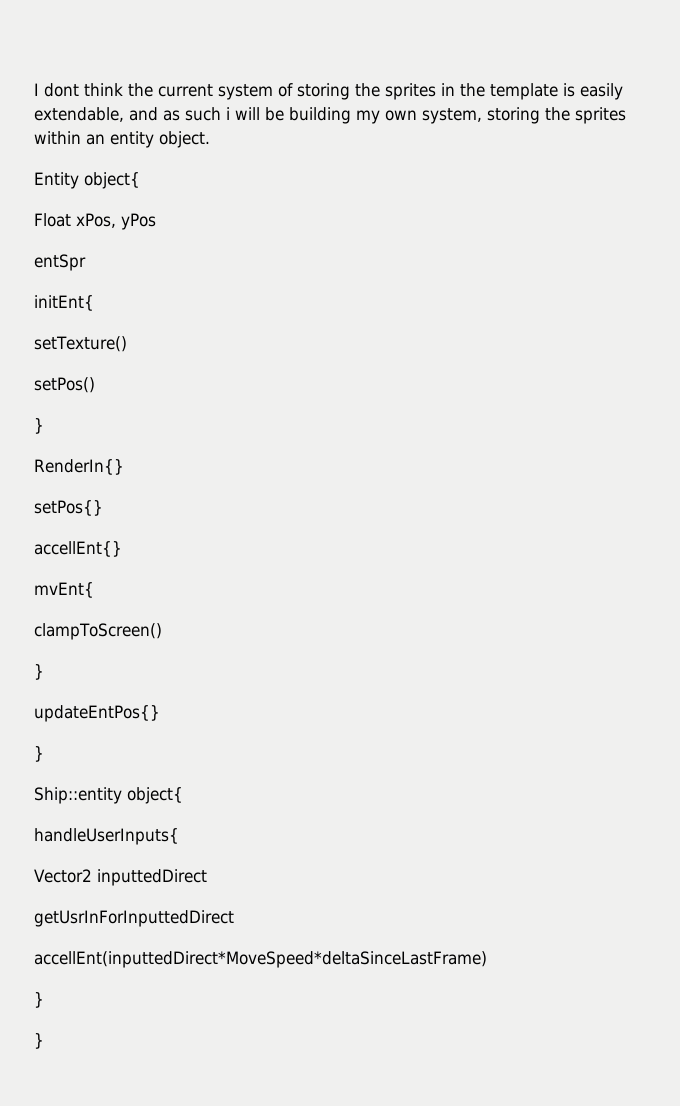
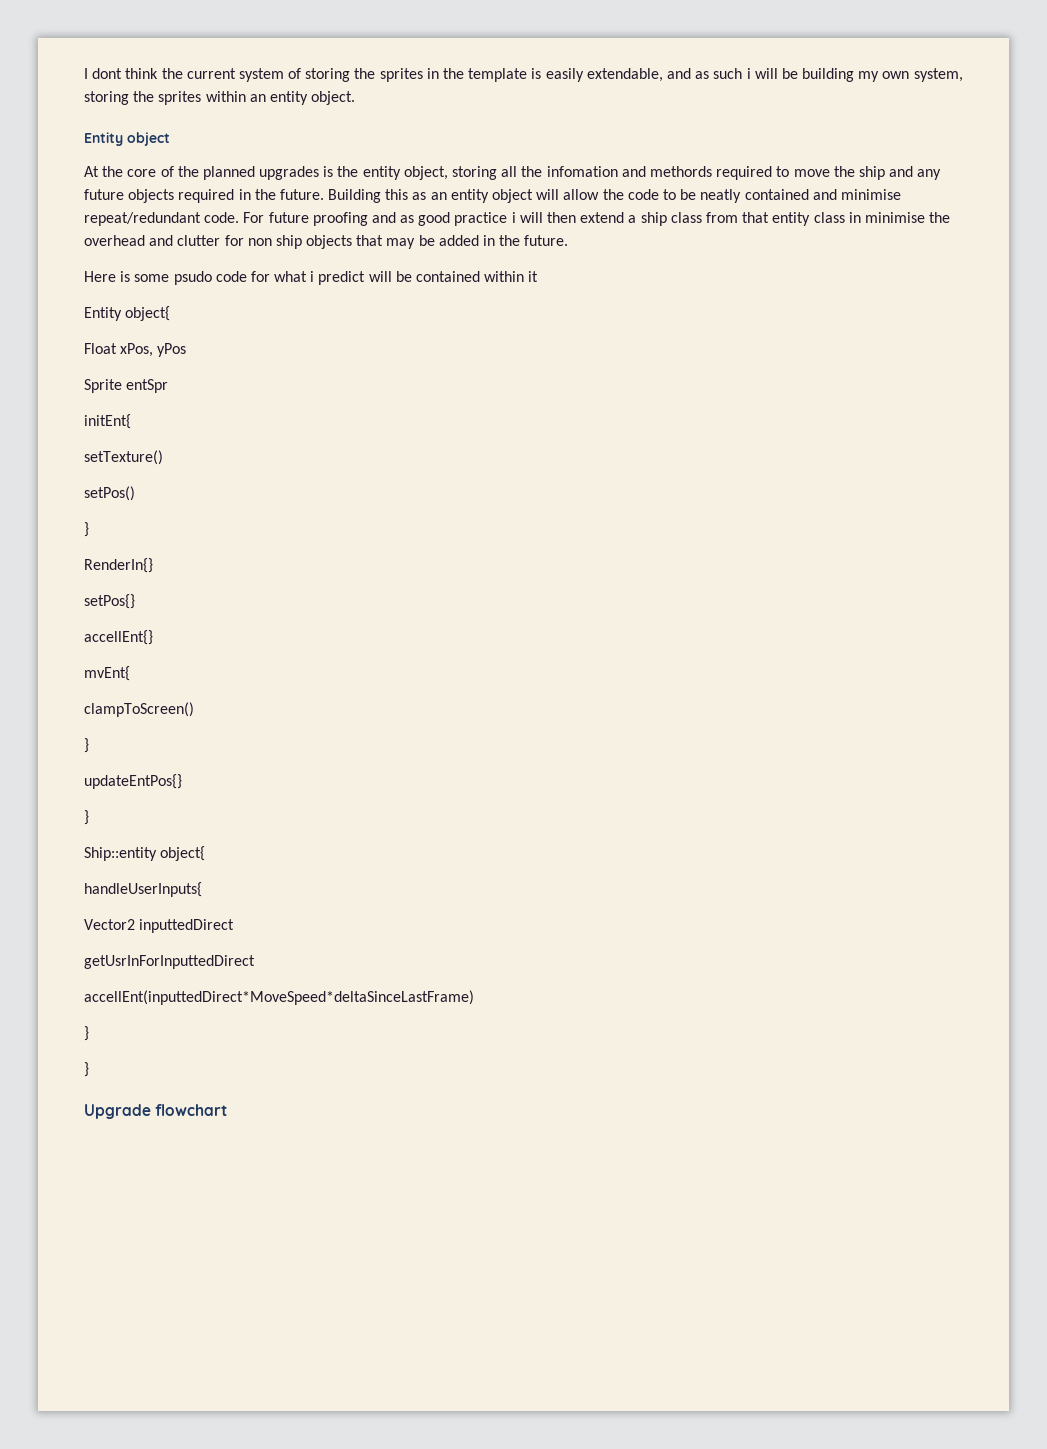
(210, 139) none -> [84,132,170,146] [84,166,942,180] [84,189,901,203] [84,212,951,226] [84,235,569,249] [84,271,539,285] // Entity object // At the core of the planned upgrades is the entity object, storing all the infomation and methords required to move the ship and any future objects required in the future. Building this as an entity object will allow the code to be neatly contained and minimise repeat/redundant code. For future proofing and as good practice i will then extend a ship class from that entity class in minimise the overhead and clutter for non ship objects that may be added in the future. // Here is some psudo code for what i predict will be contained within it
(156, 221) none -> [84,379,122,393] Sprite
(44, 1041) none -> [84,1104,228,1119] // Upgrade flowchart

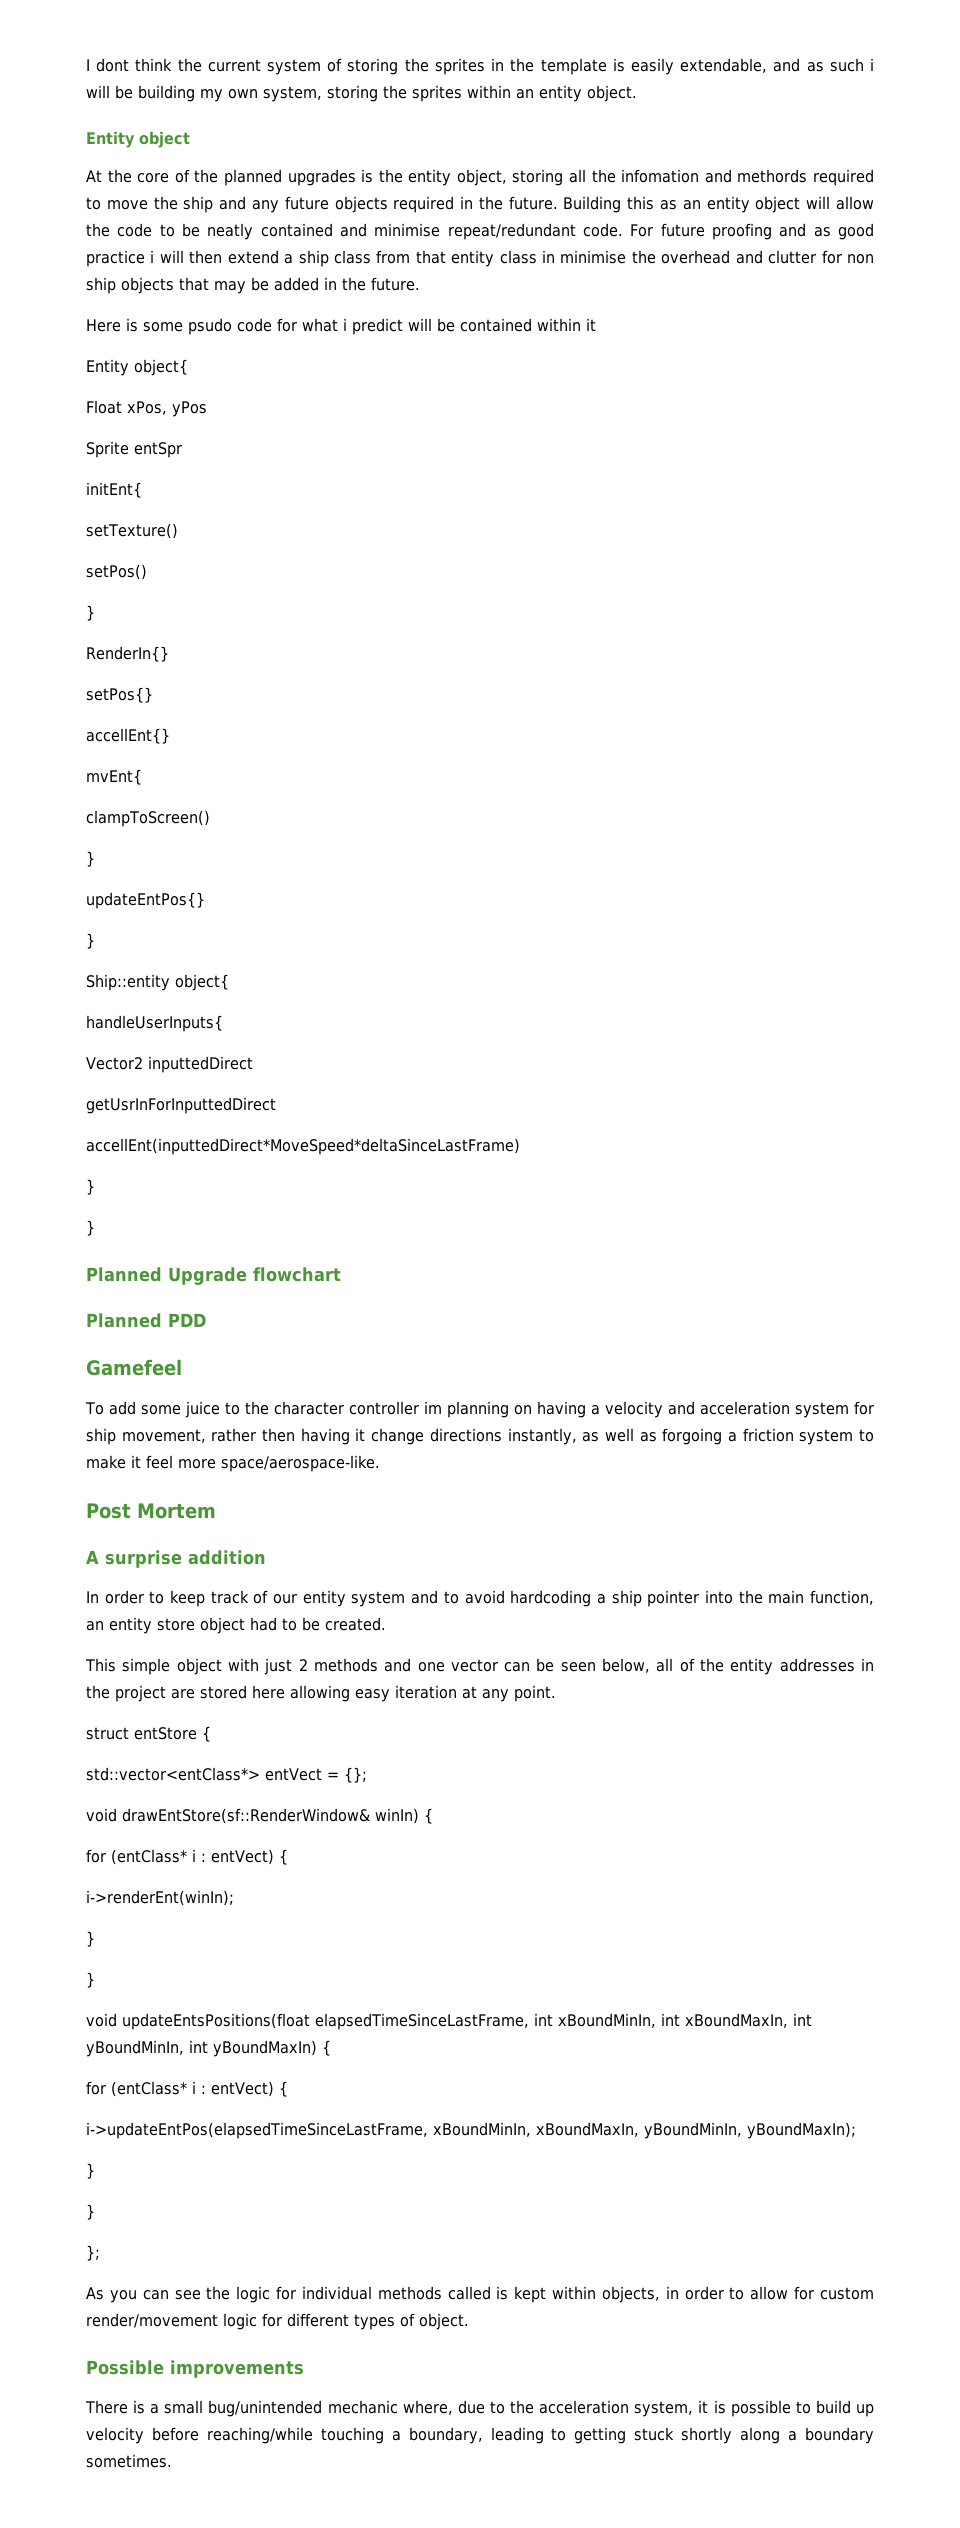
(89, 1069) none -> [86,1267,162,1282] Planned
(228, 1110) none -> [86,1313,206,1328] [86,1359,182,1376] [85,1401,875,1418] [86,1428,874,1445] [86,1455,380,1472] [86,1503,216,1519] [86,1550,266,1568] [86,1590,875,1607] [86,1617,386,1634] [85,1658,874,1675] [86,1685,556,1702] [86,1726,211,1742] [86,1767,367,1783] [86,1808,433,1824] [86,1849,288,1865] [86,1890,234,1906] [86,1931,95,1947] [86,1972,95,1988] [86,2013,812,2030] [86,2040,331,2057] [86,2081,288,2097] [86,2122,856,2139] [86,2163,95,2179] [86,2204,95,2220] [86,2245,100,2261] [86,2286,875,2303] [86,2313,469,2330] [86,2360,304,2378] [85,2400,875,2417] [86,2427,874,2444] [86,2454,172,2468] // Planned PDD // Gamefeel // To add some juice to the character controller im planning on having a velocity and acceleration system for ship movement, rather then having it change directions instantly, as well as forgoing a friction system to make it feel more space/aerospace-like. // Post Mortem // A surprise addition // In order to keep track of our entity system and to avoid hardcoding a ship pointer into the main function, an entity store object had to be created. // This simple object with just 2 methods and one vector can be seen below, all of the entity addresses in the project are stored here allowing easy iteration at any point. // struct entStore { // std::vector<entClass*> entVect = {}; // void drawEntStore(sf::RenderWindow& winIn) { // for (entClass* i : entVect) { // i->renderEnt(winIn); // } // } // void updateEntsPositions(float elapsedTimeSinceLastFrame, int xBoundMinIn, int xBoundMaxIn, int yBoundMinIn, int yBoundMaxIn) { // for (entClass* i : entVect) { // i->updateEntPos(elapsedTimeSinceLastFrame, xBoundMinIn, xBoundMaxIn, yBoundMinIn, yBoundMaxIn); // } // } // }; // As you can see the logic for individual methods called is kept within objects, in order to allow for custom render/movement logic for different types of object. // Possible improvements // There is a small bug/unintended mechanic where, due to the acceleration system, it is possible to build up velocity before reaching/while touching a boundary, leading to getting stuck shortly along a boundary sometimes.

